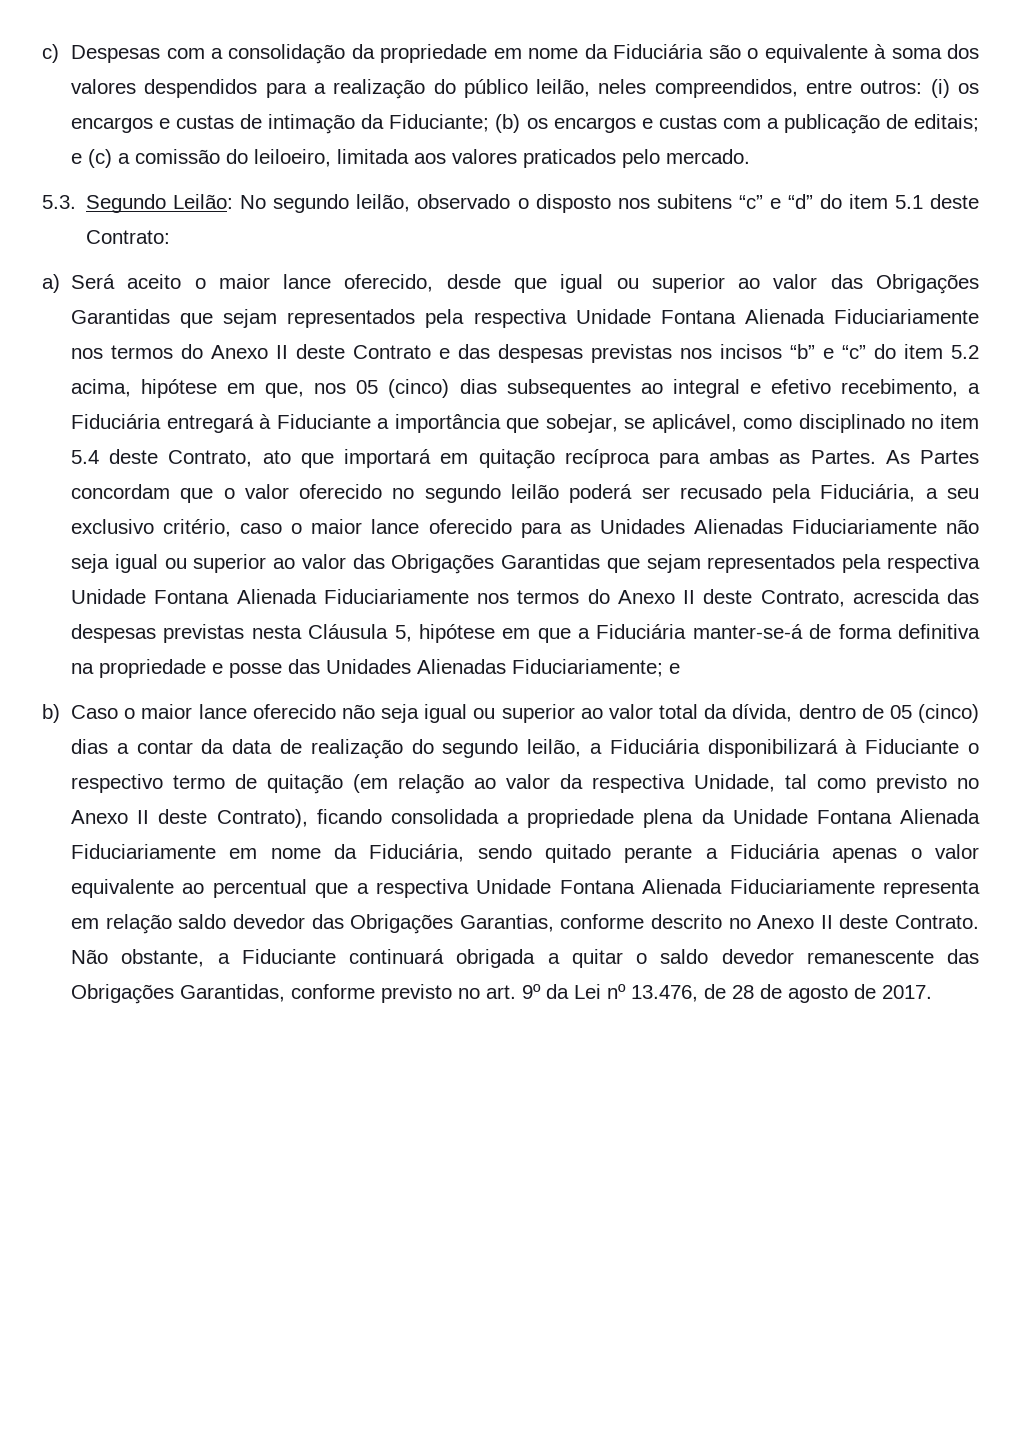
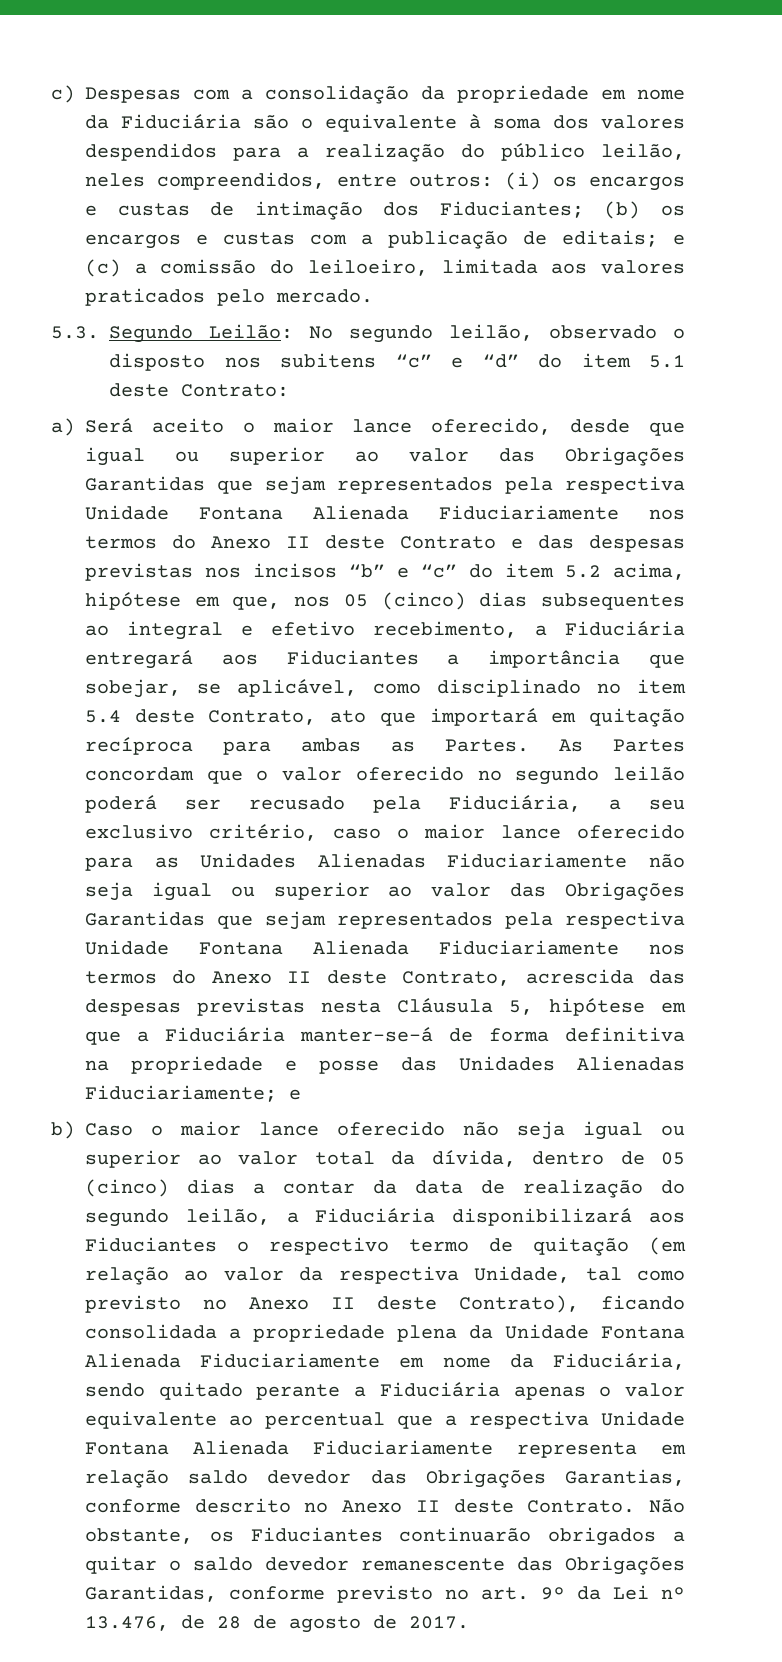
[361,114,490,132] da Fiduciante; -> [383,201,584,218] dos Fiduciantes;
[259,414,371,429] à Fiduciante -> [221,650,419,665] aos Fiduciantes
[845,739,960,754] à Fiduciante -> [649,1212,685,1223] [85,1237,217,1252] aos Fiduciantes
[217,949,536,968] a Fiduciante continuará obrigada -> [209,1527,657,1546] os Fiduciantes continuarão obrigados

